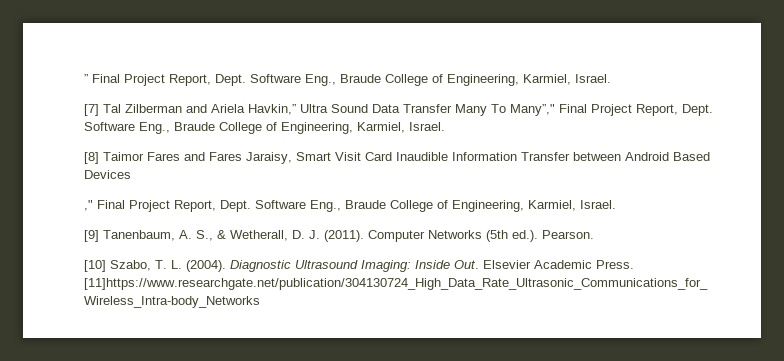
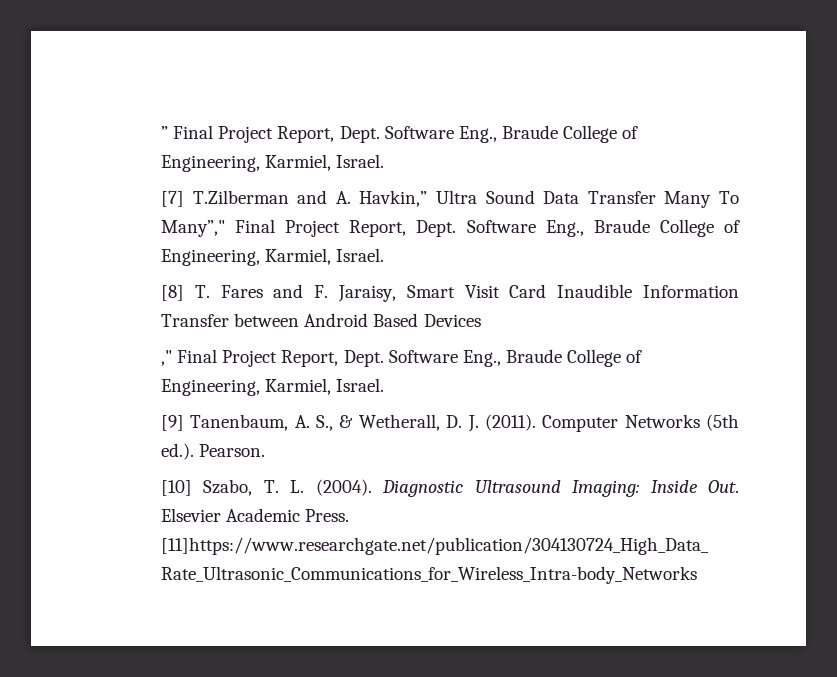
[103,104,246,113] Tal Zilberman and Ariela -> [192,190,351,204] T.Zilberman and A.
[103,152,145,161] Taimor -> [194,285,210,298] T.
[209,152,243,161] Fares -> [314,285,329,298] F.

